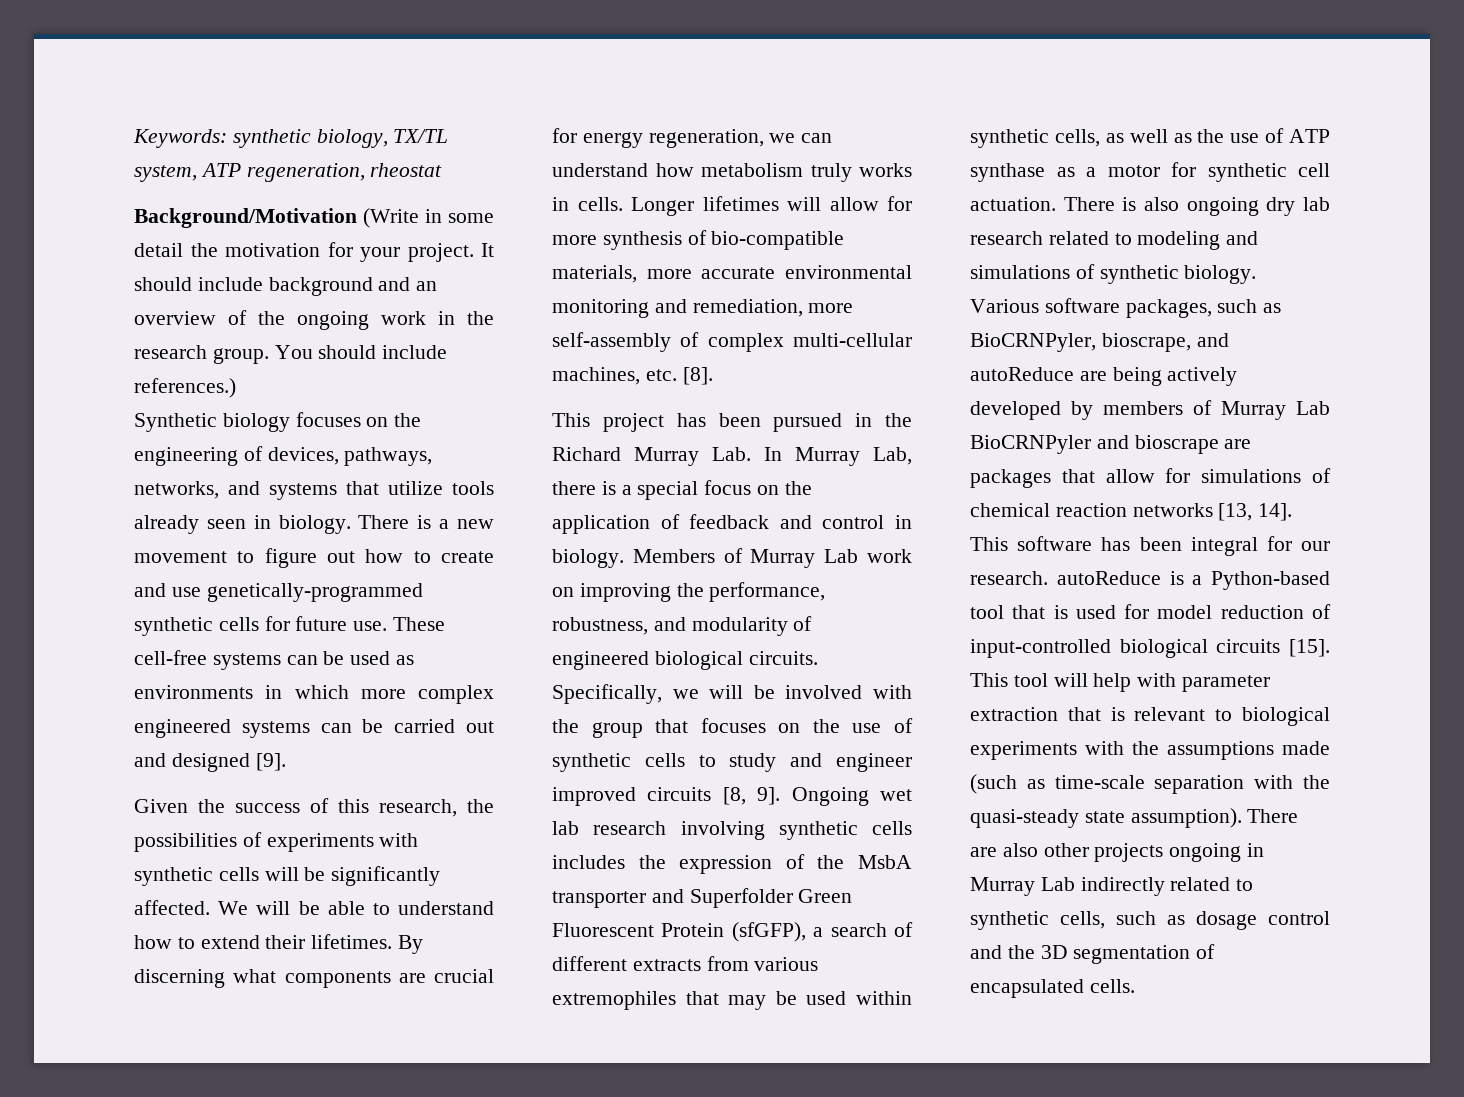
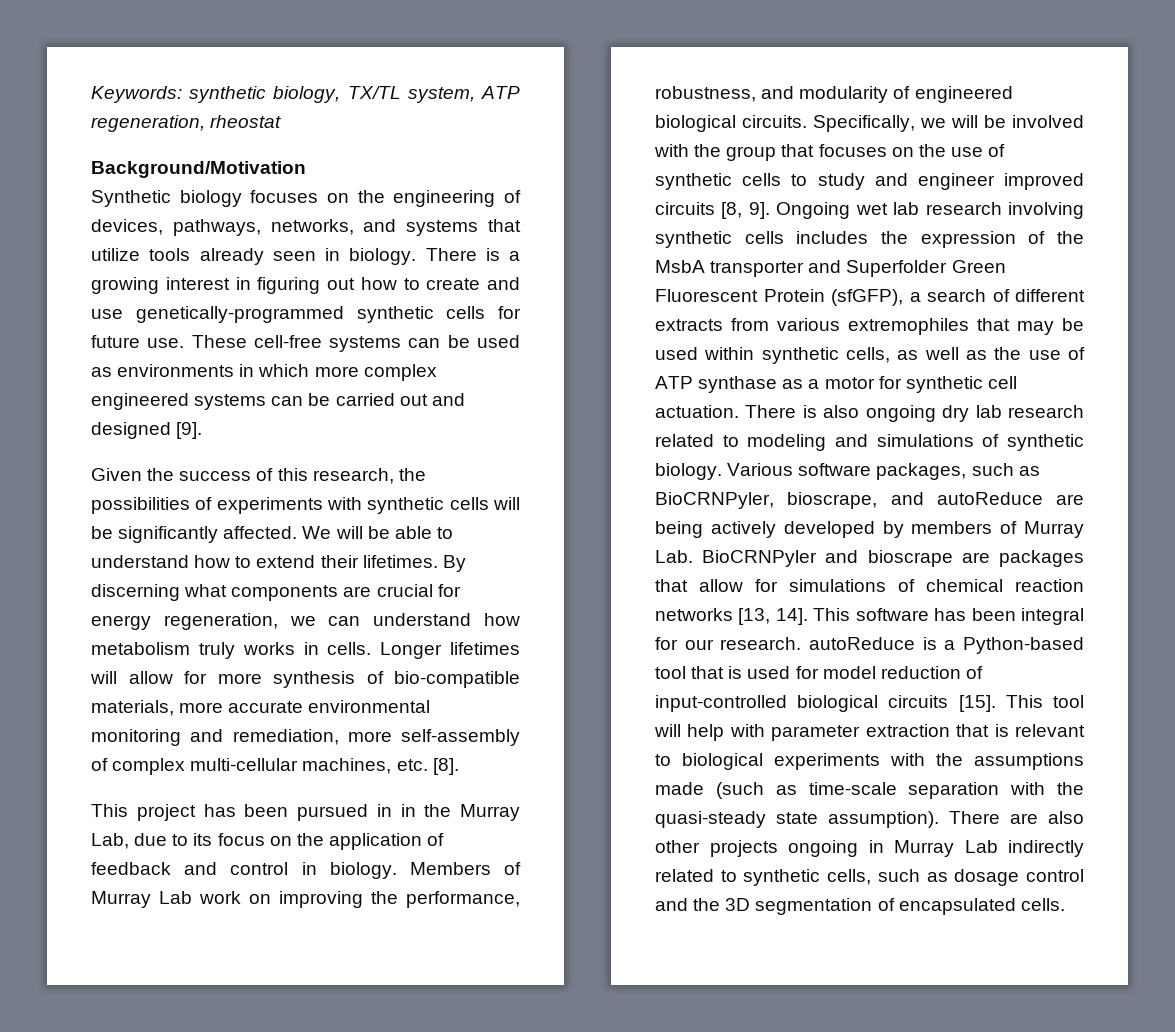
[363,208,494,228] [134,242,494,262] [134,277,438,296] [134,310,494,330] [134,345,448,364] [134,378,236,398] (Write in some detail the motivation for your project. It should include background and an overview of the ongoing work in the research group. You should include references.) -> (306, 169) none
[456,519,494,529] [134,548,317,568] new movement to figure -> [91,277,321,294] growing interest in figuring
[884,413,912,427] [552,447,912,466] [552,481,699,500] the Richard Murray Lab. In Murray Lab, there is a special -> [400,804,520,821] [91,833,213,849] in the Murray Lab, due to its
[1296,401,1330,415] Lab -> [655,550,693,563] Lab.

